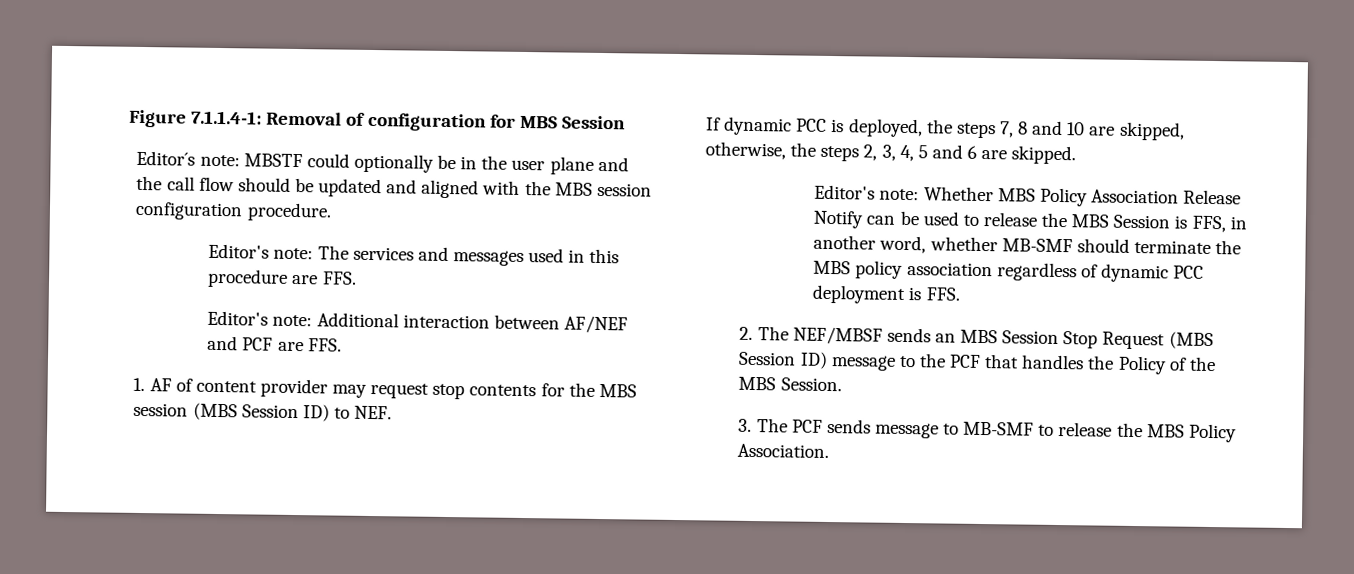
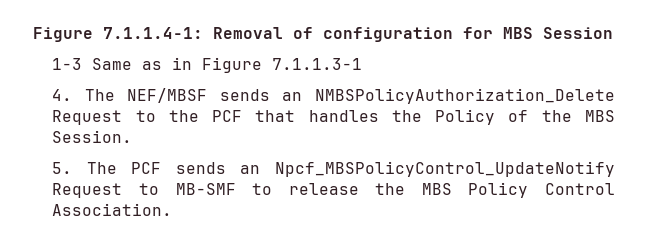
[136,150,629,175] [136,175,652,199] [135,201,332,222] [208,243,620,266] [207,268,357,288] [207,310,628,334] [207,335,342,352] [133,377,637,400] [133,402,393,422] [706,116,1185,141] [705,141,1077,165] [814,184,1242,207] [813,210,1247,233] [813,234,1242,255] [813,260,1205,283] [812,284,961,304] [739,326,1214,350] [738,351,896,371] Editor´s note: MBSTF could optionally be in the user plane and the call flow should be updated and aligned with the MBS session configuration procedure. // Editor's note: The services and messages used in this procedure are FFS. // Editor's note: Additional interaction between AF/NEF and PCF are FFS. // 1. AF of content provider may request stop contents for the MBS session (MBS Session ID) to NEF. // If dynamic PCC is deployed, the steps 7, 8 and 10 are skipped, otherwise, the steps 2, 3, 4, 5 and 6 are skipped. // Editor's note: Whether MBS Policy Association Release Notify can be used to release the MBS Session is FFS, in another word, whether MB-SMF should terminate the MBS policy association regardless of dynamic PCC deployment is FFS. // 2. The NEF/MBSF sends an MBS Session Stop Request (MBS Session ID) message -> [52,57,363,73] [52,88,615,104] [52,110,123,125] 1-3 Same as in Figure 7.1.1.3-1 // 4. The NEF/MBSF sends an NMBSPolicyAuthorization_Delete Request
[738,418,753,432] 3. -> [52,162,73,174] 5.
[874,422,939,439] message -> [240,161,615,177] [52,183,123,198] an Npcf_MBSPolicyControl_UpdateNotify Request
(1237, 433) none -> [545,183,615,195] Control

